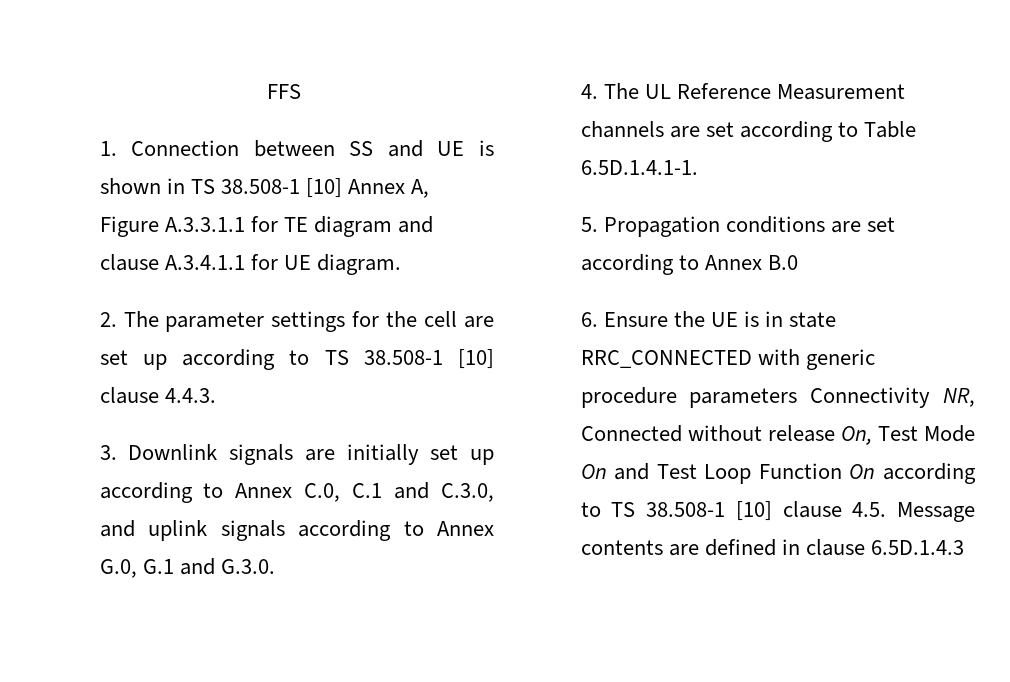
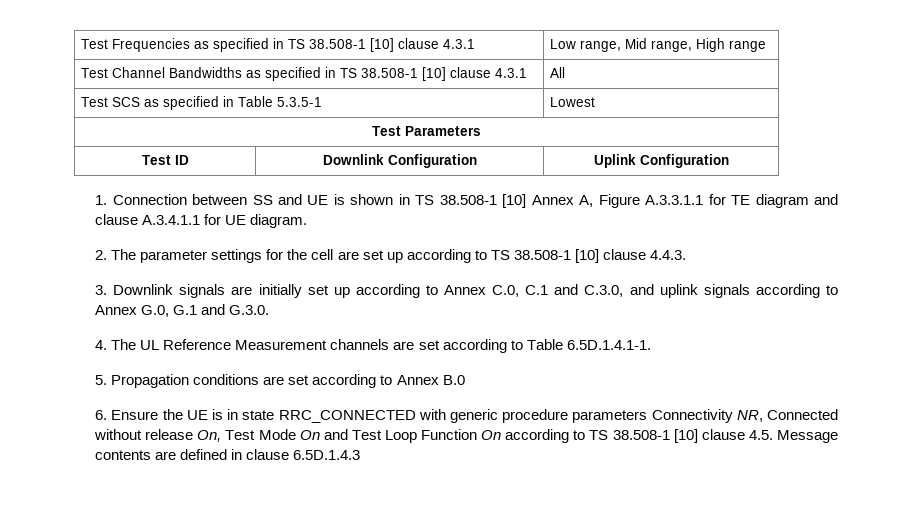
[266,84,301,99] FFS -> [81,38,476,52] [550,38,767,52] [81,67,528,81] [550,67,566,78] [81,96,323,110] [550,97,596,107] [372,126,481,136] [141,155,189,165] [322,154,477,168] [593,154,729,168] Test Frequencies as specified in TS 38.508-1 [10] clause 4.3.1 | Low range, Mid range, High range // Test Channel Bandwidths as specified in TS 38.508-1 [10] clause 4.3.1 | All // Test SCS as specified in Table 5.3.5-1 | Lowest // Test Parameters // Test ID | Downlink Configuration | Uplink Configuration

